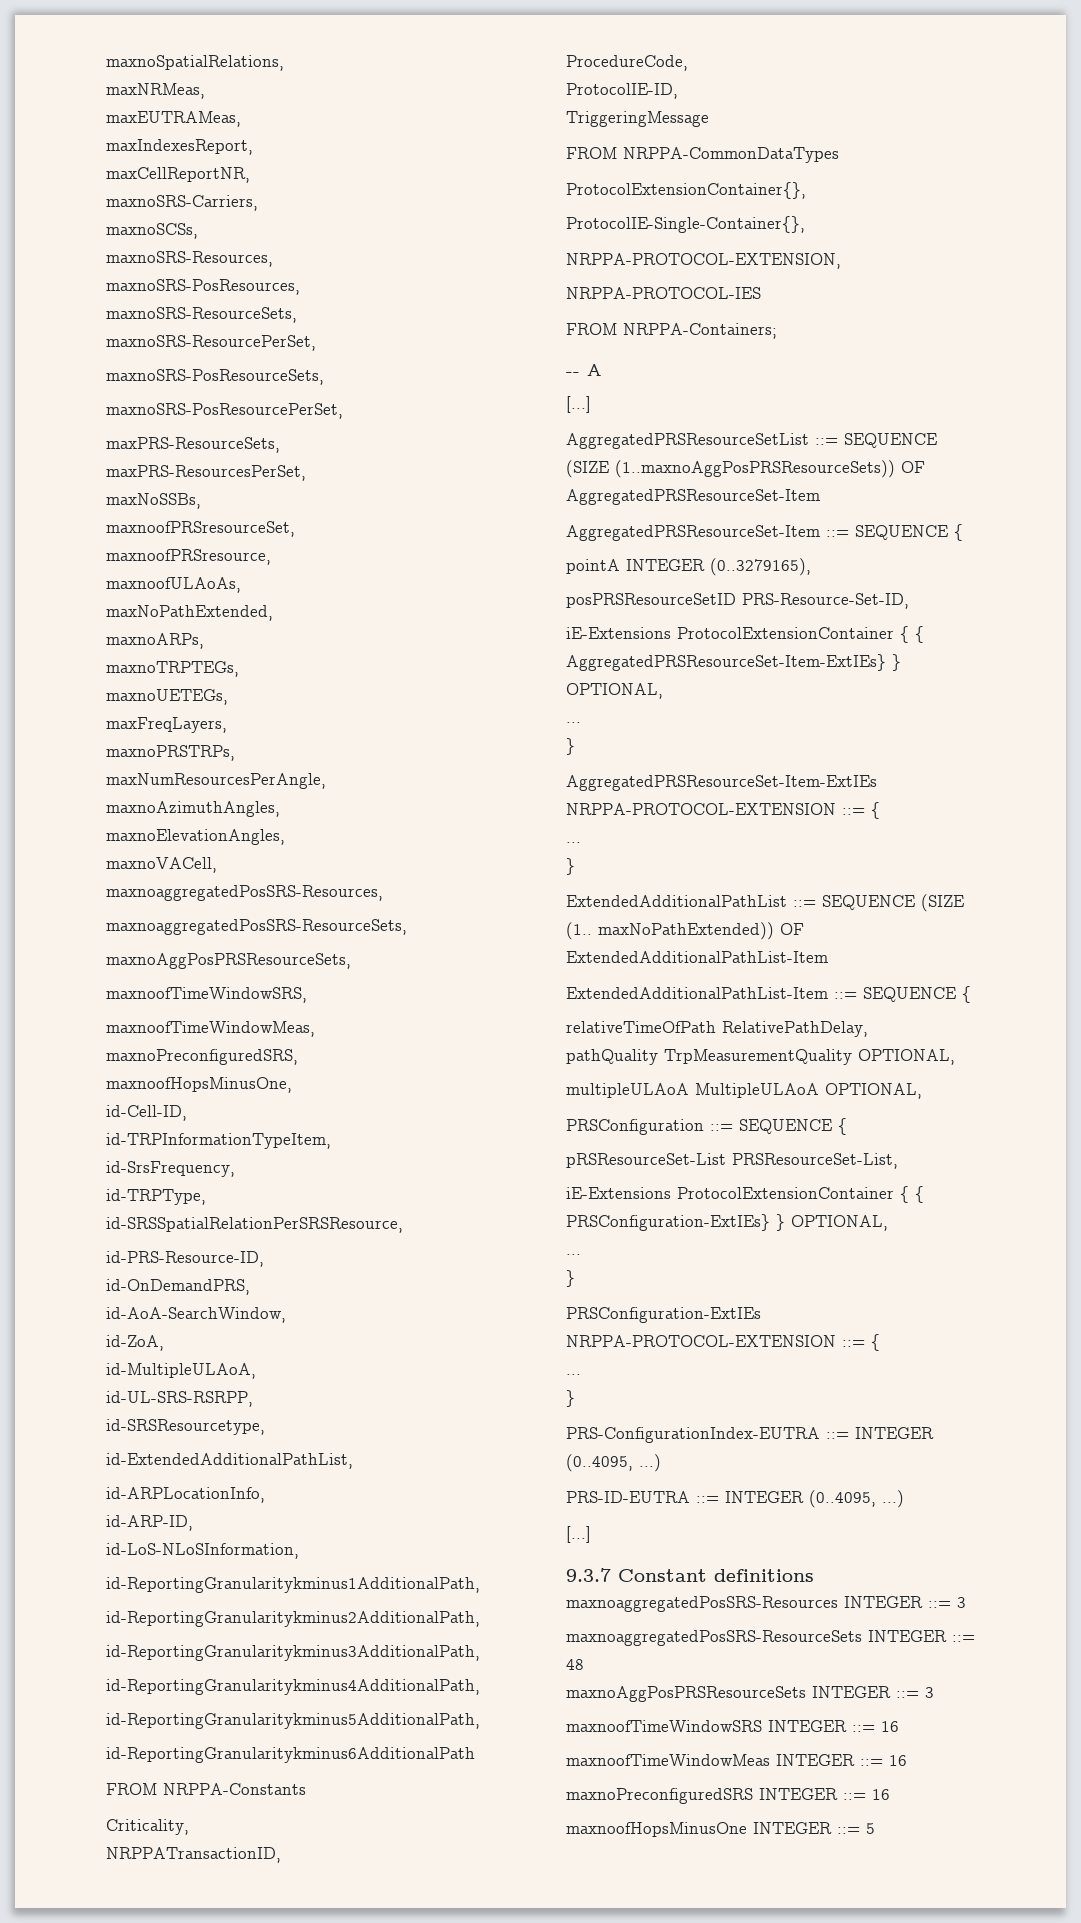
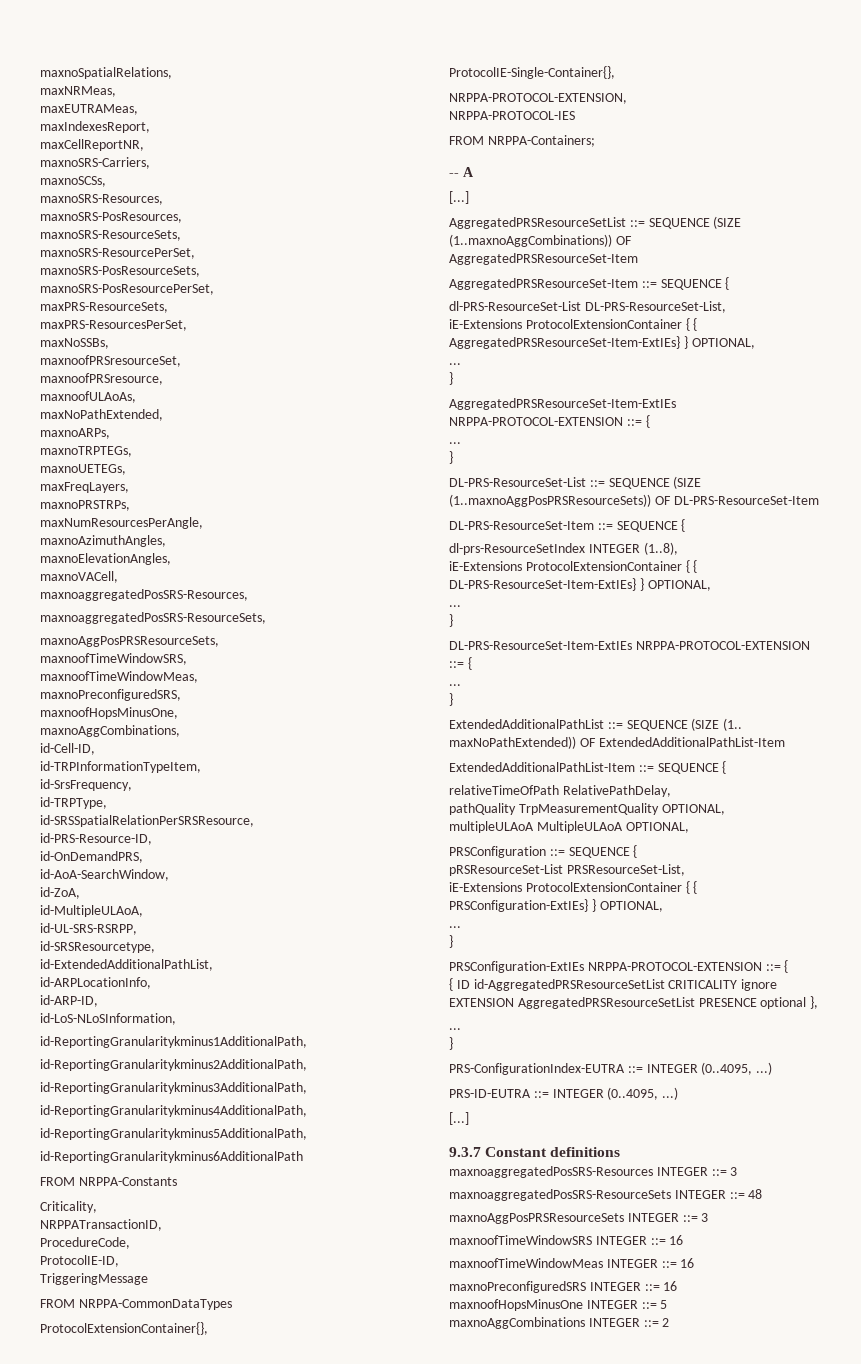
(292, 1085) none -> [40,725,180,737] // maxnoAggCombinations,
[615,460,895,478] (1..maxnoAggPosPRSResourceSets)) -> [449,234,612,247] (1..maxnoAggCombinations))
[566,558,811,576] [566,593,909,609] pointA INTEGER (0..3279165), // posPRSResourceSetID PRS-Resource-Set-ID, -> [449,301,726,313] dl-PRS-ResourceSet-List DL-PRS-ResourceSet-List,
(575, 866) none -> [449,476,702,489] [449,494,819,507] [449,519,686,532] [449,542,678,555] [449,560,698,573] [449,578,711,591] [449,605,461,607] [449,614,453,627] [449,641,810,650] [449,657,472,670] [449,684,461,686] [449,693,453,706] // DL-PRS-ResourceSet-List ::= SEQUENCE (SIZE (1..maxnoAggPosPRSResourceSets)) OF DL-PRS-ResourceSet-Item // DL-PRS-ResourceSet-Item ::= SEQUENCE { // dl-prs-ResourceSetIndex INTEGER (1..8), // iE-Extensions ProtocolExtensionContainer { { DL-PRS-ResourceSet-Item-ExtIEs} } OPTIONAL, // ... // } // DL-PRS-ResourceSet-Item-ExtIEs NRPPA-PROTOCOL-EXTENSION ::= { // ... // }
(880, 1342) none -> [449,978,778,991] [449,996,819,1009] // { ID id-AggregatedPRSResourceSetList CRITICALITY ignore EXTENSION AggregatedPRSResourceSetList PRESENCE optional },
(875, 1828) none -> [449,1317,670,1329] // maxnoAggCombinations INTEGER ::= 2

